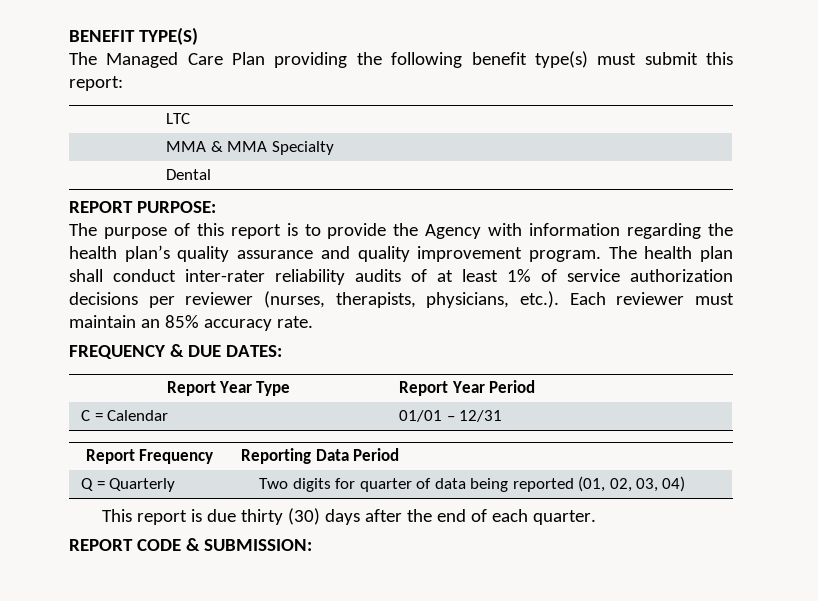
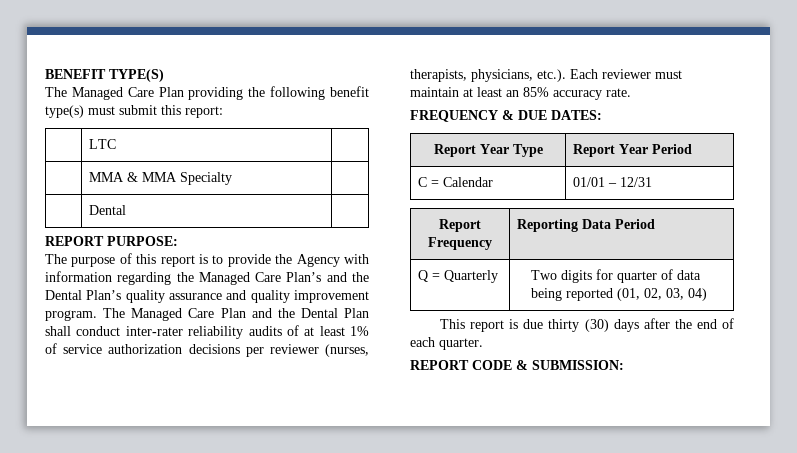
[69,245,170,262] health plan’s -> [198,272,369,285] [45,290,122,300] Managed Care Plan’s and the Dental Plan’s
[644,246,733,262] health plan -> [131,308,369,321] Managed Care Plan and the Dental Plan
(136, 321) none -> [463,87,502,97] at least

